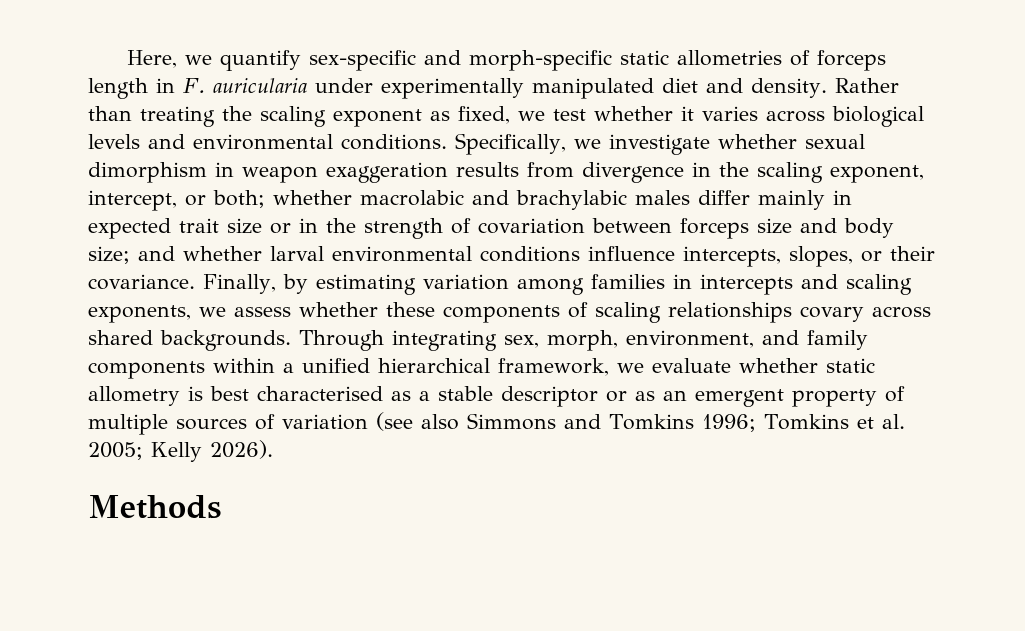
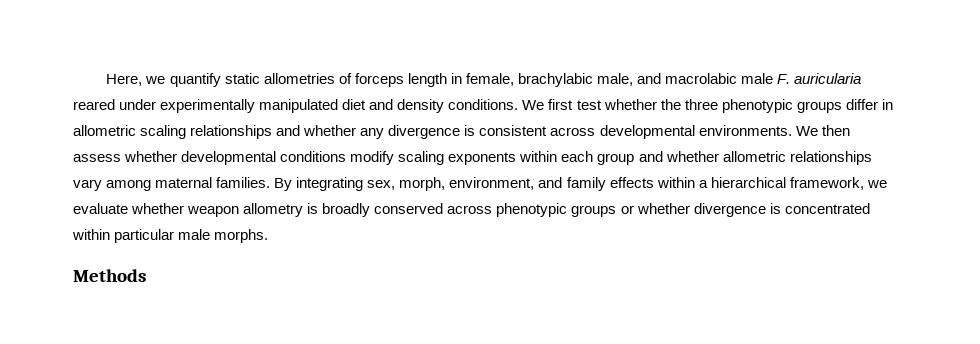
[309,50,613,71] sex-specific and morph-specific -> (221, 80) none
(175, 85) none -> [465,73,774,87] female, brachylabic male, and macrolabic male
(307, 85) none -> [73,99,115,110] reared
[750,78,899,98] [88,106,924,127] [88,133,865,155] [88,162,924,183] [88,190,852,211] [88,218,894,239] [88,246,935,267] [88,274,912,295] [88,302,931,323] [88,330,384,351] density. Rather than treating the scaling exponent as fixed, we test whether it varies across biological levels and environmental conditions. Specifically, we investigate whether sexual dimorphism in weapon exaggeration results from divergence in the scaling exponent, intercept, or both; whether macrolabic and brachylabic males differ mainly in expected trait size or in the strength of covariation between forceps size and body size; and whether larval environmental conditions influence intercepts, slopes, or their covariance. Finally, by estimating variation among families in intercepts and scaling exponents, we assess whether these components of scaling relationships covary across shared backgrounds. Through -> [397,99,893,113] [73,125,850,139] [73,151,872,165] [73,177,293,191] density conditions. We first test whether the three phenotypic groups differ in allometric scaling relationships and whether any divergence is consistent across developmental environments. We then assess whether developmental conditions modify scaling exponents within each group and whether allometric relationships vary among maternal families. By
[88,361,205,379] components -> [609,177,654,188] effects
[302,358,370,373] unified -> (708, 184) none
[826,358,875,373] static -> [187,206,240,217] weapon
[210,386,905,407] [88,412,905,435] [88,440,273,462] best characterised as a stable descriptor or as an emergent property of multiple sources of variation (see also Simmons and Tomkins 1996; Tomkins et al. 2005; Kelly 2026). -> [322,203,870,217] [72,229,269,243] broadly conserved across phenotypic groups or whether divergence is concentrated within particular male morphs.

